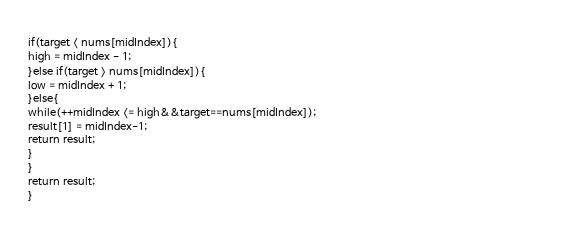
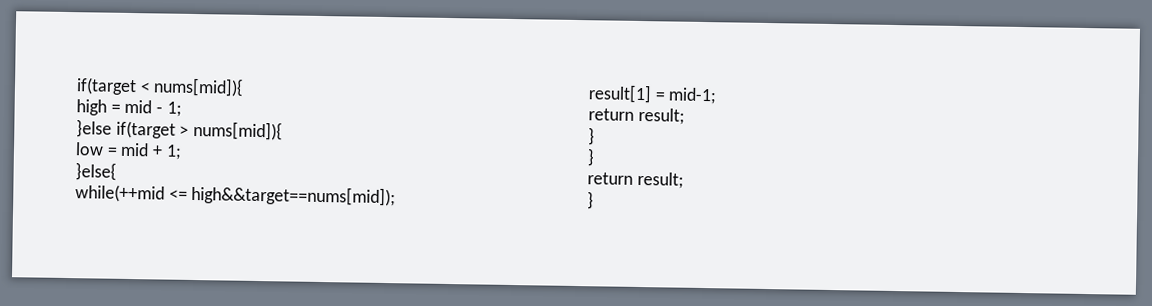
[80,37,177,48] nums[midIndex]){ -> [153,77,245,97] nums[mid]){
[62,51,110,60] midIndex -> [124,99,153,114] mid
[108,66,205,77] nums[midIndex]){ -> [193,120,284,141] nums[mid]){
[57,80,105,89] midIndex -> [120,142,150,157] mid
[28,107,316,119] while(++midIndex <= high&&target==nums[midIndex]); -> [75,184,397,207] while(++mid <= high&&target==nums[mid]);
[84,121,147,131] midIndex-1; -> [668,87,718,105] mid-1;

